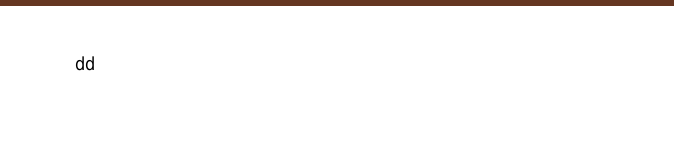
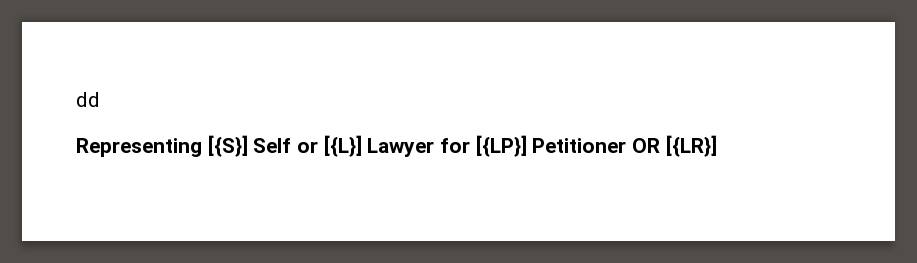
(95, 63) none -> [76,135,717,157] // Representing [{S}] Self or [{L}] Lawyer for [{LP}] Petitioner OR [{LR}]

